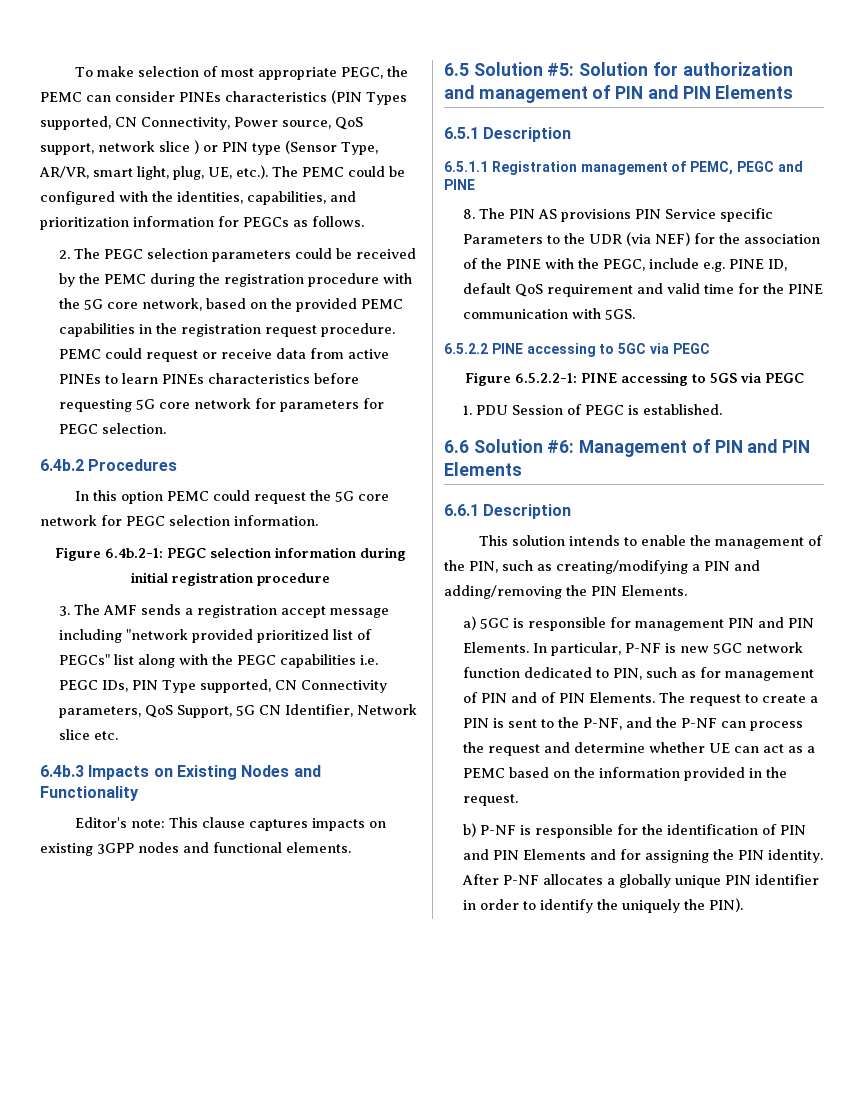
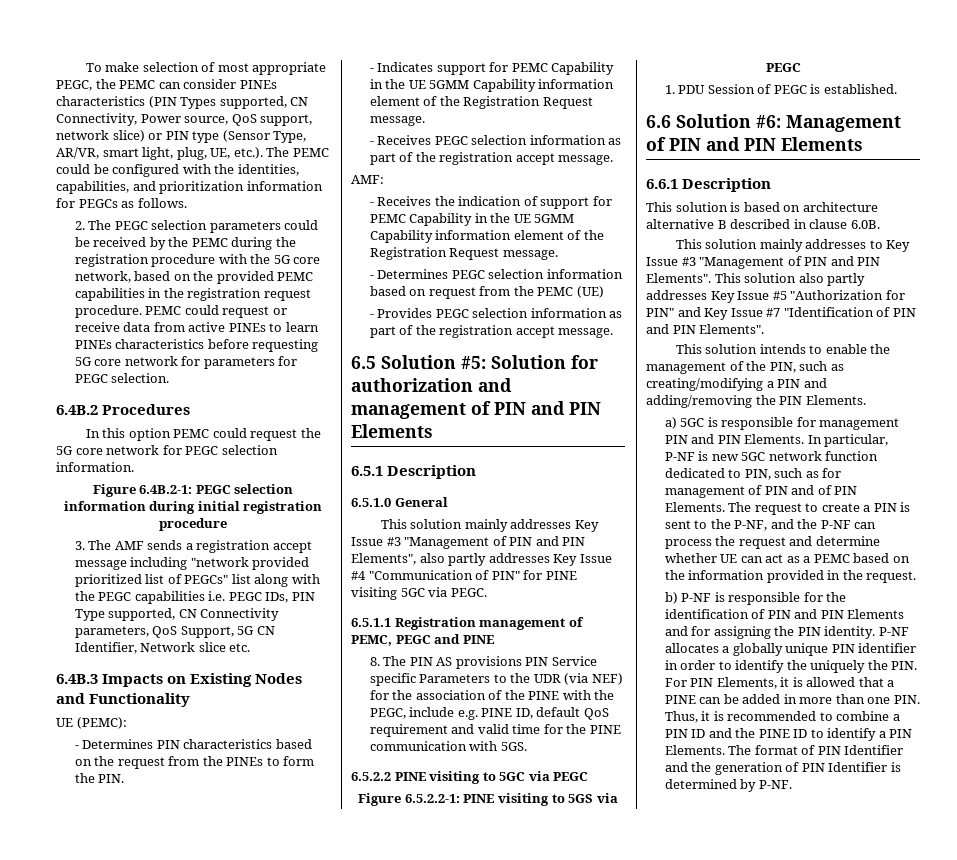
[159,140,199,154] slice ) -> [112,130,145,142] slice)
[40,459,84,471] 6.4b.2 -> [56,405,98,415] 6.4B.2
[104,548,163,558] 6.4b.2-1: -> [139,485,193,494] 6.4B.2-1:
[40,765,84,777] 6.4b.3 -> [56,674,98,684] 6.4B.3
[75,817,387,831] [40,842,351,856] Editor's note: This clause captures impacts on existing 3GPP nodes and functional elements. -> [56,717,127,729] [74,739,312,749] [74,756,315,769] [74,773,125,783] [369,62,615,75] [369,79,615,92] [369,96,593,109] [369,116,425,126] [369,135,622,145] [369,152,614,165] [351,175,384,184] [369,196,612,209] [369,213,575,226] [369,230,604,243] [369,247,558,260] [369,269,623,279] [369,286,604,299] [369,308,623,318] [369,325,614,338] UE (PEMC): // - Determines PIN characteristics based on the request from the PINEs to form the PIN. // - Indicates support for PEMC Capability in the UE 5GMM Capability information element of the Registration Request message. // - Receives PEGC selection information as part of the registration accept message. // AMF: // - Receives the indication of support for PEMC Capability in the UE 5GMM Capability information element of the Registration Request message. // - Determines PEGC selection information based on request from the PEMC (UE) // - Provides PEGC selection information as part of the registration accept message.
(572, 134) none -> [351,497,448,507] [380,519,599,532] [351,536,586,549] [351,553,612,566] [351,570,577,580] [351,587,487,600] // 6.5.1.0 General // This solution mainly addresses Key Issue #3 "Management of PIN and PIN Elements", also partly addresses Key Issue #4 "Communication of PIN" for PINE visiting 5GC via PEGC.
[526,343,596,357] accessing -> [429,771,481,784] visiting
[620,372,688,386] accessing -> [498,793,549,806] visiting
(572, 511) none -> [646,202,878,212] [646,219,880,229] [675,239,911,252] [646,256,881,269] [646,273,866,286] [646,290,905,303] [646,307,916,320] [646,324,765,334] // This solution is based on architecture alternative B described in clause 6.0B. // This solution mainly addresses to Key Issue #3 "Management of PIN and PIN Elements". This solution also partly addresses Key Issue #5 "Authorization for PIN" and Key Issue #7 "Identification of PIN and PIN Elements".
[462,874,500,885] After -> (876, 632) none
[709,898,744,912] PIN). -> [891,661,918,670] [664,677,895,689] [664,694,920,704] [664,711,900,723] [664,728,913,741] [664,745,904,755] [664,762,901,775] [664,779,792,792] PIN. For PIN Elements, it is allowed that a PINE can be added in more than one PIN. Thus, it is recommended to combine a PIN ID and the PINE ID to identify a PIN Elements. The format of PIN Identifier and the generation of PIN Identifier is determined by P-NF.

